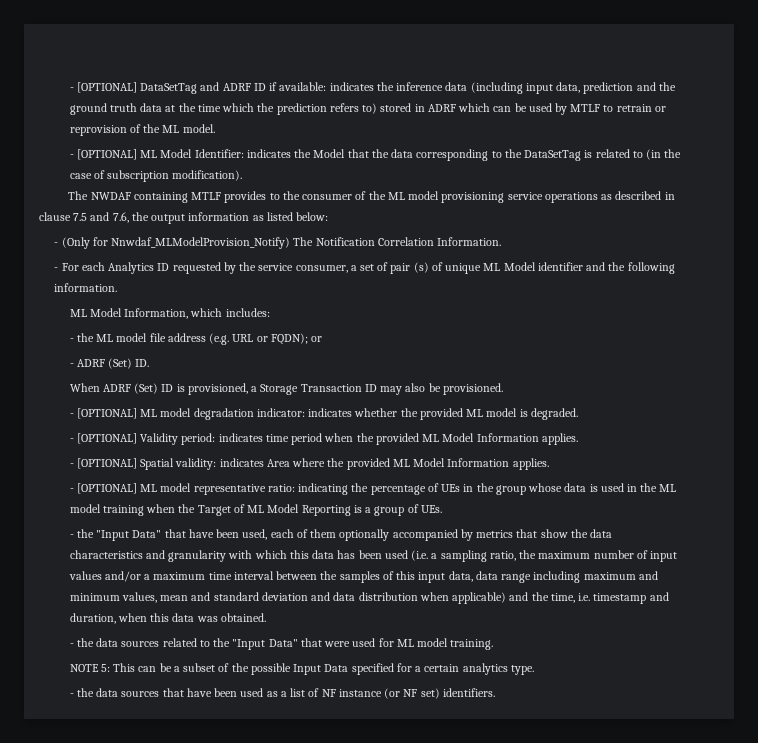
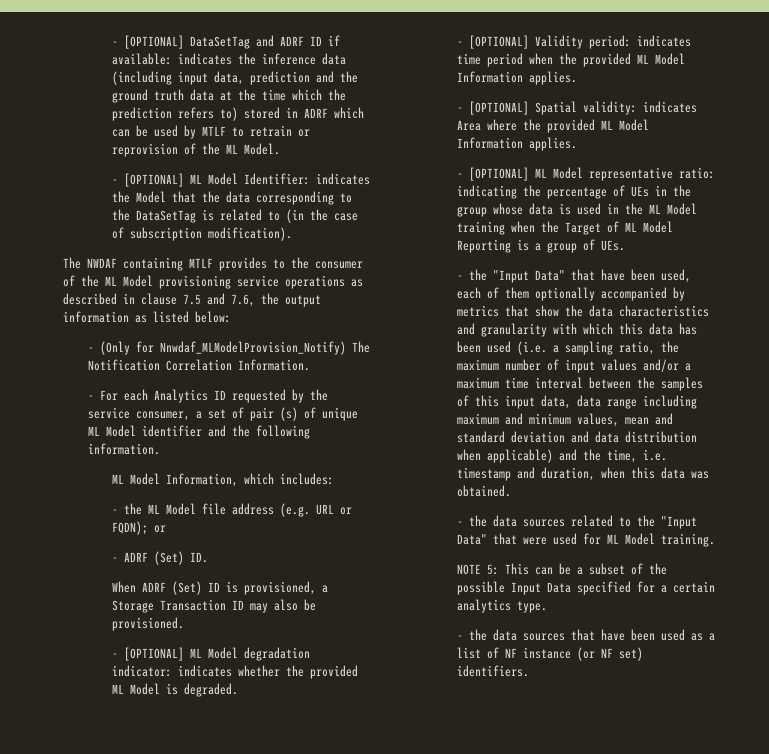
[182,124,215,133] model. -> [243,143,280,155] Model.
[408,191,440,200] model -> [123,275,153,287] Model
[116,333,148,342] model -> [165,503,196,515] Model
[160,408,192,417] model -> [207,647,238,659] Model
[486,408,518,417] model -> [129,683,160,695] Model
[160,483,192,492] model -> [552,167,583,179] Model
[69,504,101,513] model -> [666,203,697,215] Model
[417,638,449,647] model -> [624,533,655,545] Model

